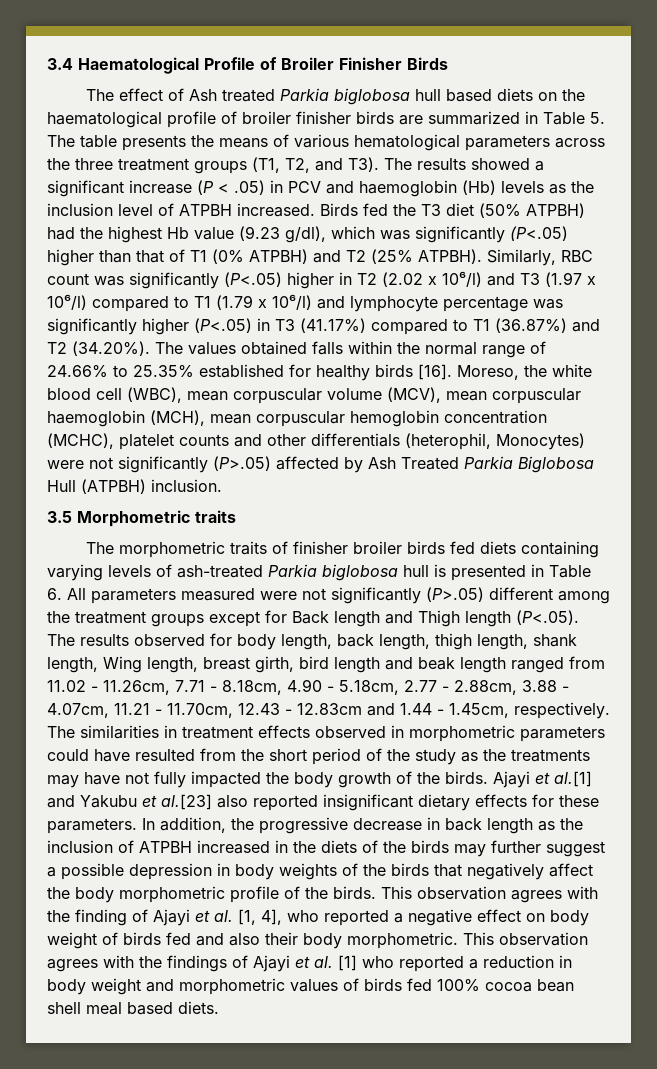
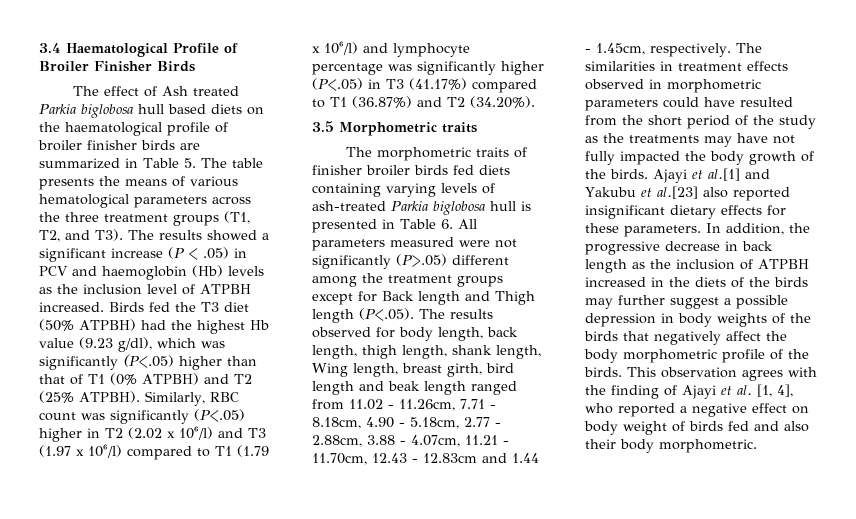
[155,341,546,358] [47,364,592,381] [47,387,581,404] [47,410,547,427] [47,433,585,450] [47,456,594,473] [47,479,222,494] The values obtained falls within the normal range of 24.66% to 25.35% established for healthy birds [16]. Moreso, the white blood cell (WBC), mean corpuscular volume (MCV), mean corpuscular haemoglobin (MCH), mean corpuscular hemoglobin concentration (MCHC), platelet counts and other differentials (heterophil, Monocytes) were not significantly (P>.05) affected by Ash Treated Parkia Biglobosa Hull (ATPBH) inclusion. -> (535, 102) none
[463,932,588,946] [47,955,572,972] [47,978,574,995] [47,1001,219,1015] This observation agrees with the findings of Ajayi et al. [1] who reported a reduction in body weight and morphometric values of birds fed 100% cocoa bean shell meal based diets. -> (757, 446) none

